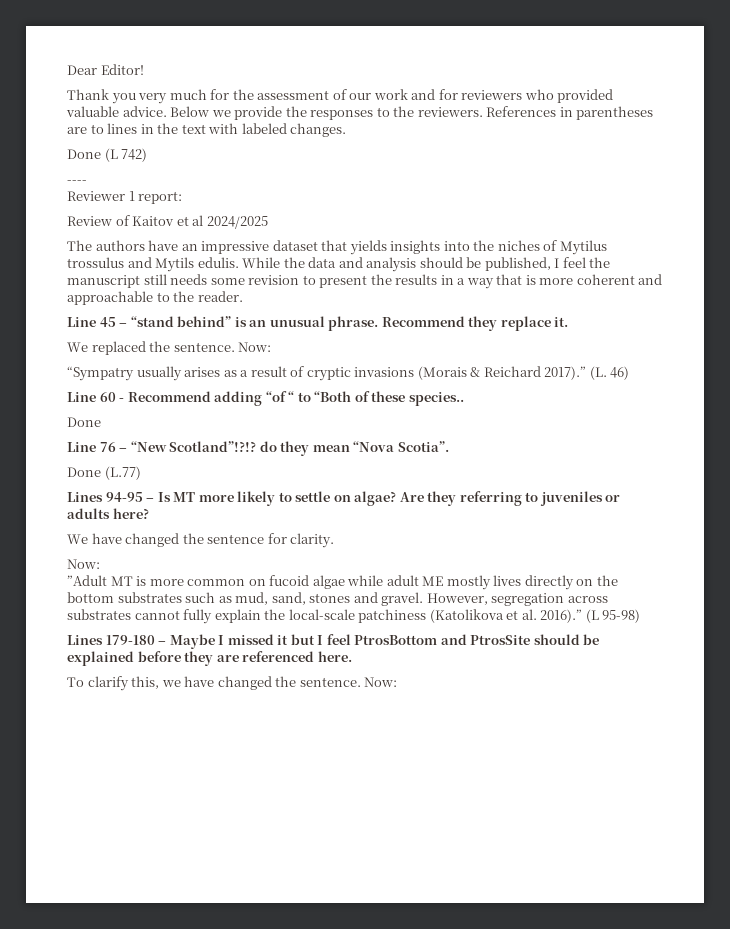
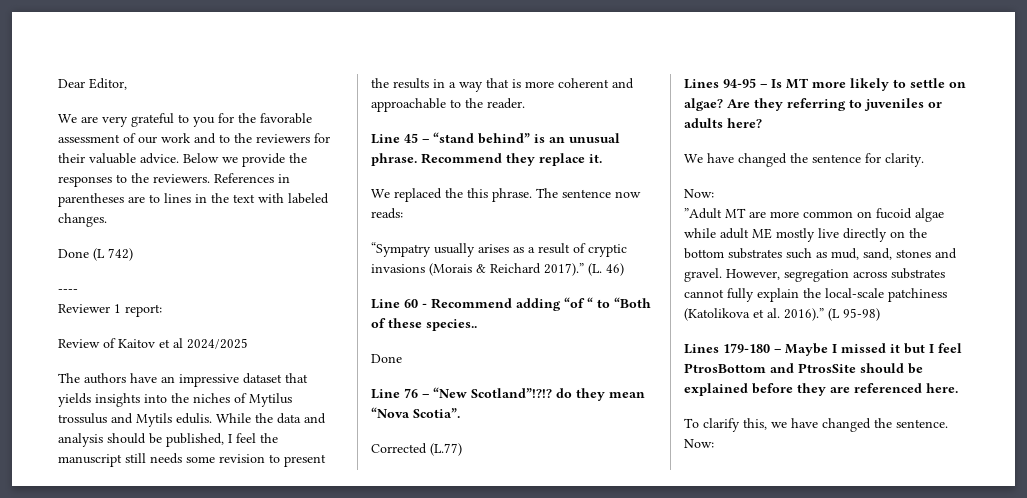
[100,64,144,75] [67,89,207,104] Editor! // Thank you very much -> [89,78,127,90] [58,113,215,127] Editor, // We are very grateful to you
(254, 94) none -> [260,113,312,124] favorable
[438,89,614,103] for reviewers who provided -> [219,133,330,143] [58,153,85,163] to the reviewers for their
[173,342,272,352] sentence. Now: -> [467,188,641,202] [371,208,403,219] this phrase. The sentence now reads:
[67,467,101,477] Done -> [371,443,427,454] Corrected
[136,576,147,586] is -> [749,211,766,218] are
[493,575,522,586] lives -> [818,228,839,238] live

